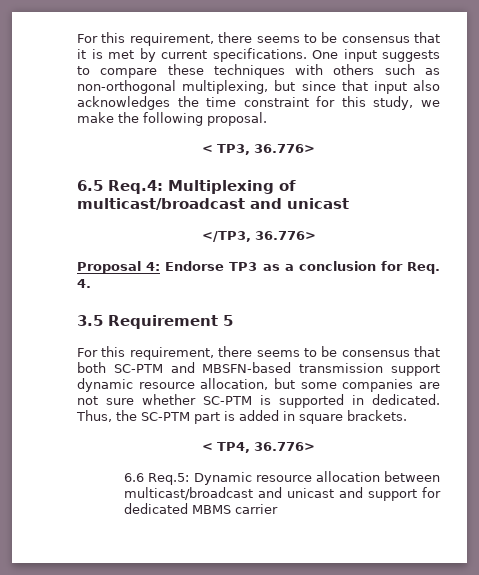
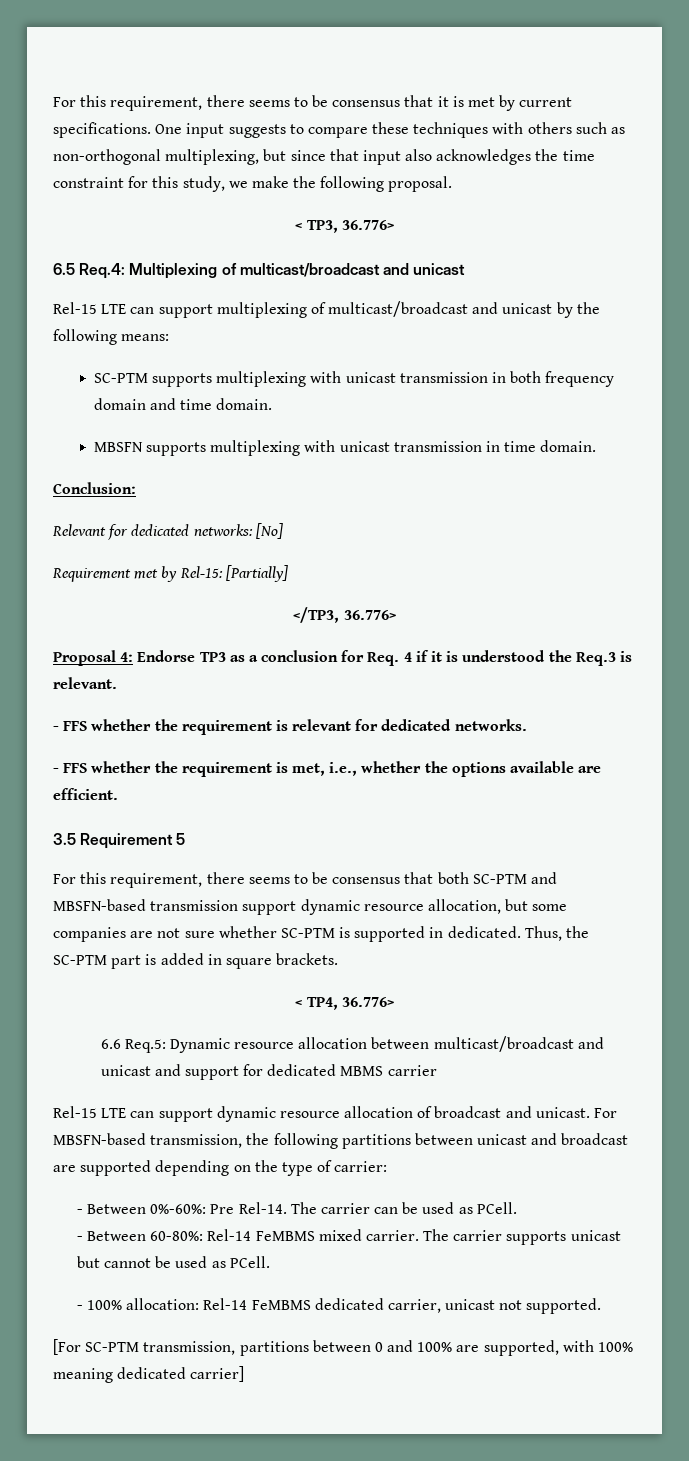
(349, 203) none -> [53,301,600,318] [53,329,170,345] [93,371,615,387] [93,398,273,410] [93,440,597,456] [53,482,136,494] [52,523,283,540] [52,565,288,582] // Rel-15 LTE can support multiplexing of multicast/broadcast and unicast by the following means: // SC-PTM supports multiplexing with unicast transmission in both frequency domain and time domain. // MBSFN supports multiplexing with unicast transmission in time domain. // Conclusion: // Relevant for dedicated networks: [No] // Requirement met by Rel-15: [Partially]
[77,279,91,288] 4. -> [403,650,632,666] [53,677,117,689] [53,719,527,735] [53,761,602,777] [53,788,118,800] 4 if it is understood the Req.3 is relevant. // - FFS whether the requirement is relevant for dedicated networks. // - FFS whether the requirement is met, i.e., whether the options available are efficient.
(279, 509) none -> [53,1106,618,1122] [53,1133,629,1149] [53,1160,388,1176] [76,1202,517,1214] [76,1229,621,1245] [76,1256,270,1268] [76,1298,602,1314] [53,1339,634,1356] [53,1366,245,1383] // Rel-15 LTE can support dynamic resource allocation of broadcast and unicast. For MBSFN-based transmission, the following partitions between unicast and broadcast are supported depending on the type of carrier: // - Between 0%-60%: Pre Rel-14. The carrier can be used as PCell. // - Between 60-80%: Rel-14 FeMBMS mixed carrier. The carrier supports unicast but cannot be used as PCell. // - 100% allocation: Rel-14 FeMBMS dedicated carrier, unicast not supported. // [For SC-PTM transmission, partitions between 0 and 100% are supported, with 100% meaning dedicated carrier]

